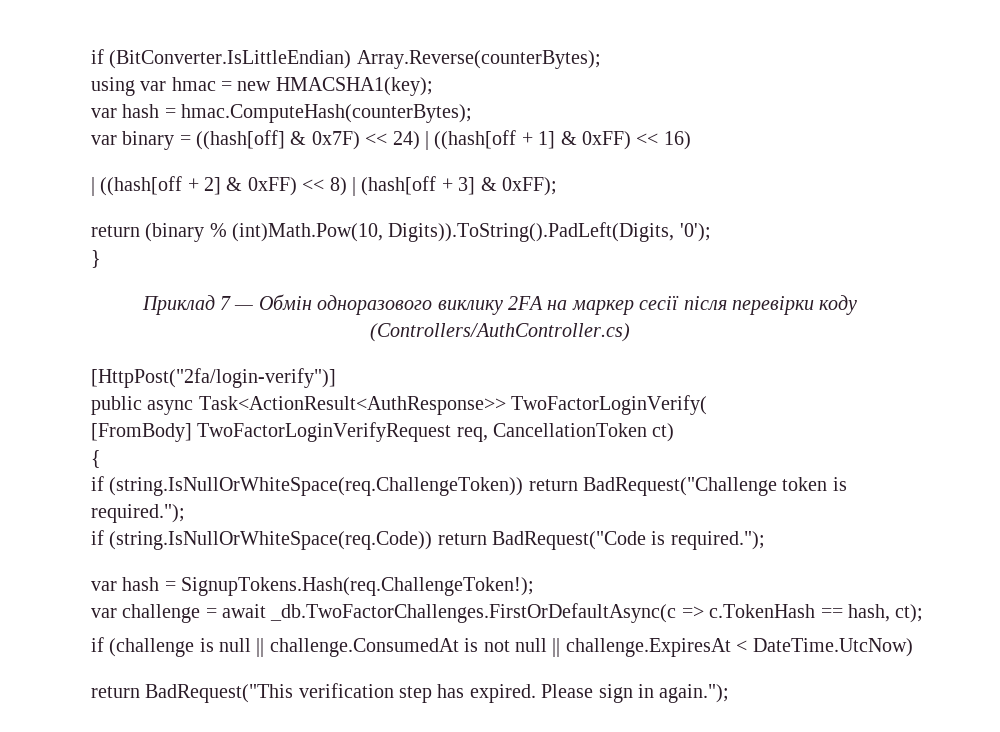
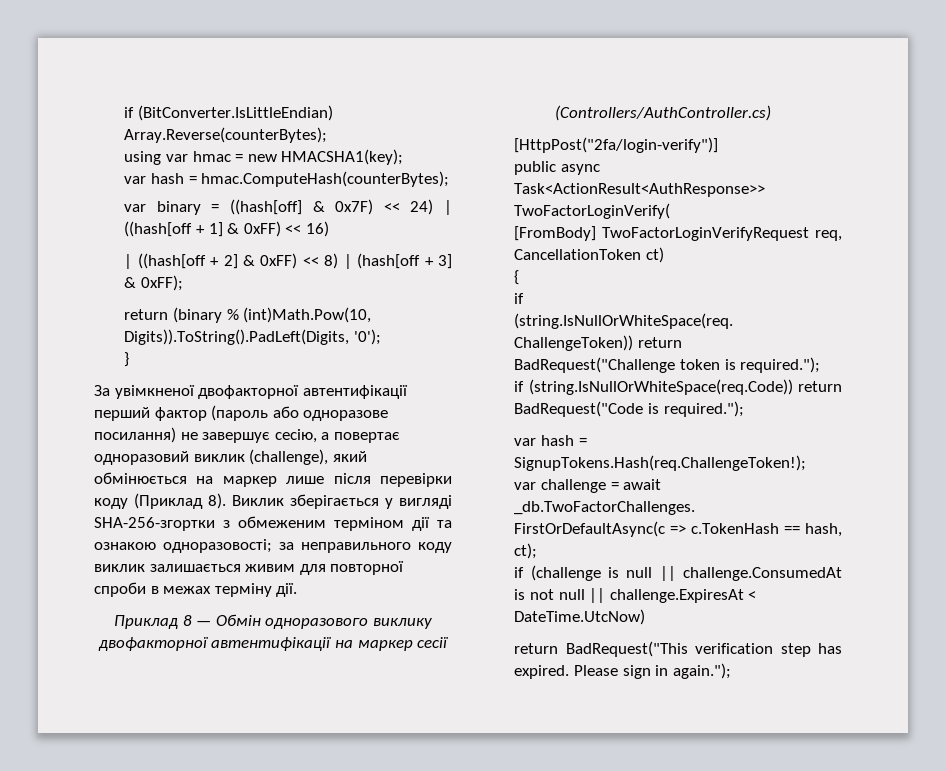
(101, 259) none -> [94,385,408,399] [94,405,389,421] [94,427,400,443] [94,449,367,465] [94,472,452,487] [94,493,452,509] [94,516,452,531] [94,539,452,553] [94,561,405,575] [94,582,298,597] // За увімкненої двофакторної автентифікації перший фактор (пароль або одноразове посилання) не завершує сесію, а повертає одноразовий виклик (challenge), який обмінюється на маркер лише після перевірки коду (Приклад 8). Виклик зберігається у вигляді SHA-256-згортки з обмеженим терміном дії та ознакою одноразовості; за неправильного коду виклик залишається живим для повторної спроби в межах терміну дії.
[219,296,231,310] 7 -> [182,615,192,626] 8
[507,296,543,310] 2FA -> [97,637,333,651] двофакторної автентифікації
[683,295,858,315] після перевірки коду -> (450, 642) none

